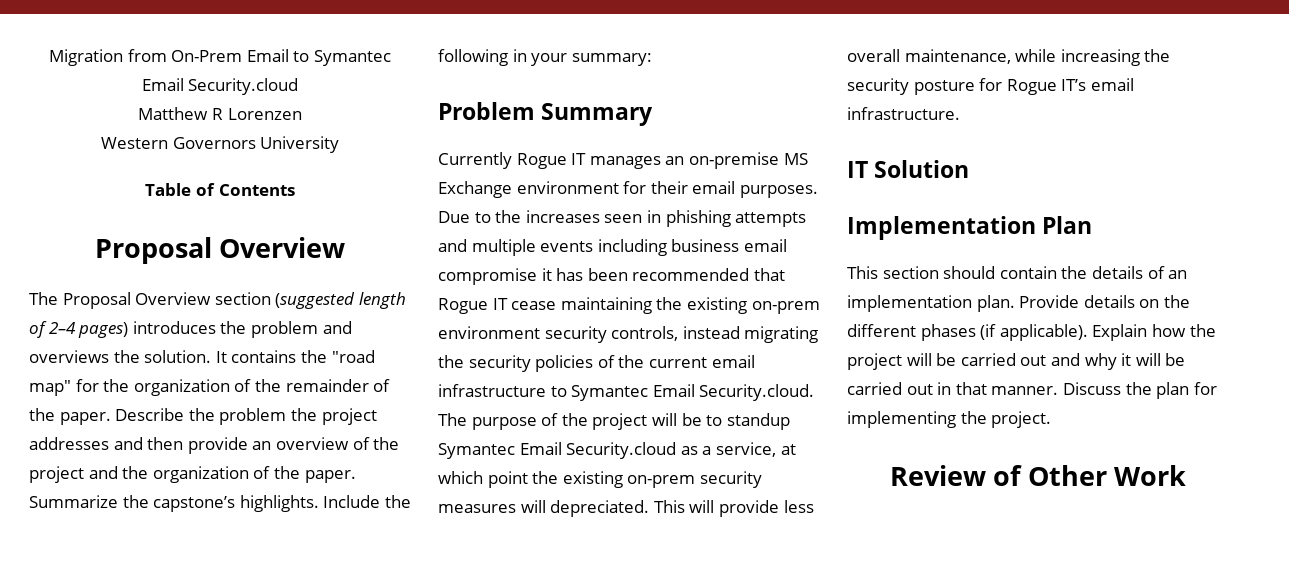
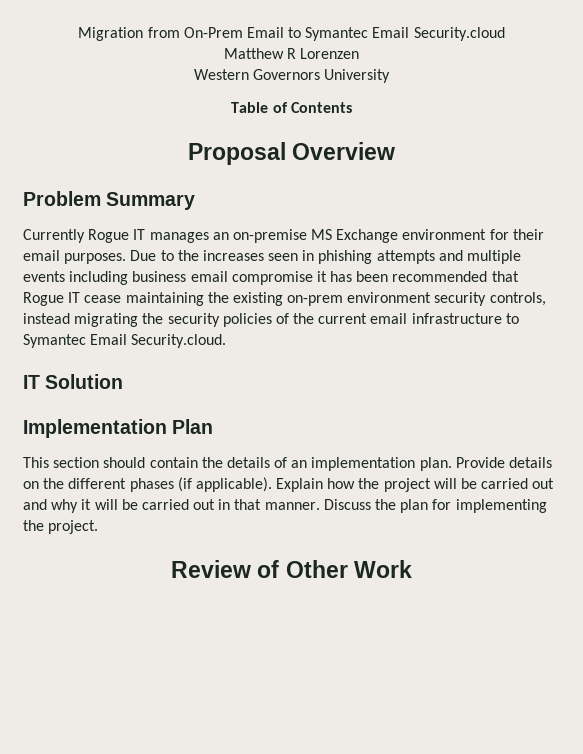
[29,292,406,309] [29,321,352,338] [29,350,375,363] [29,379,391,396] [29,408,377,425] [29,437,400,454] [29,466,356,483] [29,495,411,512] [438,49,652,66] // The Proposal Overview section (suggested length of 2–4 pages) introduces the problem and overviews the solution. It contains the "road map" for the organization of the remainder of the paper. Describe the problem the project addresses and then provide an overview of the project and the organization of the paper. Summarize the capstone’s highlights. Include the following in your summary: -> (396, 151) none
[438,413,790,430] [438,442,796,459] [438,471,762,488] [438,500,814,517] [847,49,1171,66] [847,78,1134,95] [847,107,960,120] The purpose of the project will be to standup Symantec Email Security.cloud as a service, at which point the existing on-prem security measures will depreciated. This will provide less overall maintenance, while increasing the security posture for Rogue IT’s email infrastructure. -> (227, 341) none

